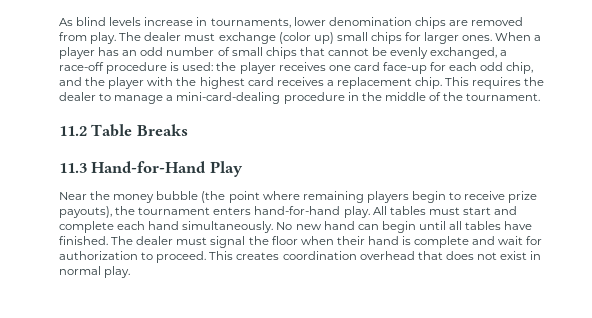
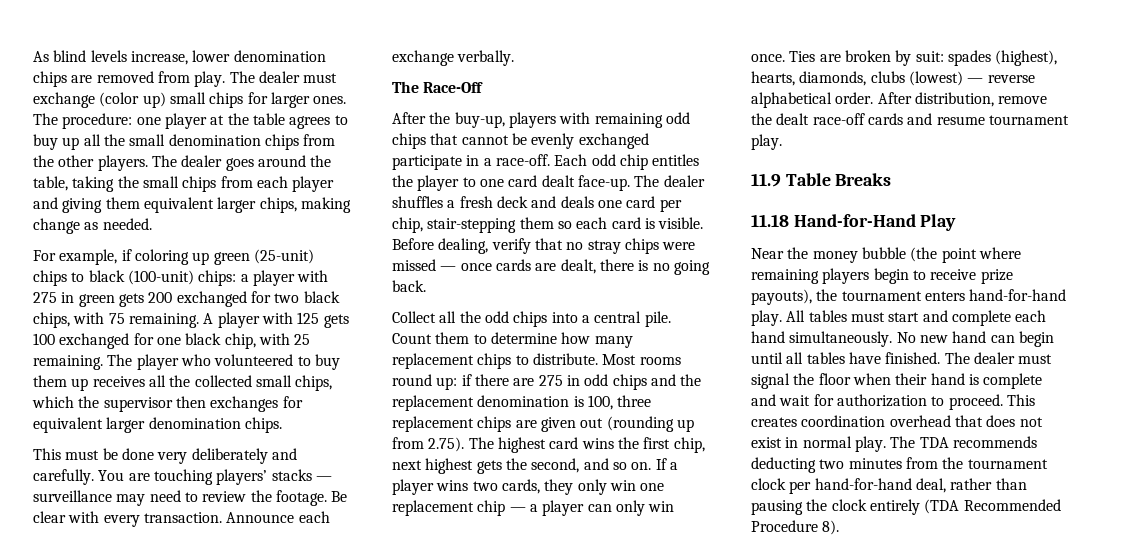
[144,17,291,28] increase in tournaments, -> [130,51,188,65] increase,
[495,32,542,41] [59,47,263,59] When a player has an odd number of small -> [33,113,348,129] [33,134,336,150] [33,155,332,171] [33,176,335,192] [33,197,351,213] [33,218,152,234] [33,249,314,265] [33,270,329,286] [33,291,340,307] [33,312,349,328] [33,333,311,349] [33,354,340,370] [33,375,333,391] [32,396,303,412] [33,417,282,433] [33,448,297,464] [33,469,332,485] [33,490,348,506] [33,511,330,527] [392,50,515,66] [392,81,484,93] [392,112,690,128] The procedure: one player at the table agrees to buy up all the small denomination chips from the other players. The dealer goes around the table, taking the small chips from each player and giving them equivalent larger chips, making change as needed. // For example, if coloring up green (25-unit) chips to black (100-unit) chips: a player with 275 in green gets 200 exchanged for two black chips, with 75 remaining. A player with 125 gets 100 exchanged for one black chip, with 25 remaining. The player who volunteered to buy them up receives all the collected small chips, which the supervisor then exchanges for equivalent larger denomination chips. // This must be done very deliberately and carefully. You are touching players’ stacks — surveillance may need to review the footage. Be clear with every transaction. Announce each exchange verbally. // The Race-Off // After the buy-up, players with remaining odd
[430,47,508,59] [59,62,534,74] [59,77,545,89] [59,92,541,104] [59,126,87,136] exchanged, a race-off procedure is used: the player receives one card face-up for each odd chip, and the player with the highest card receives a replacement chip. This requires the dealer to manage a mini-card-dealing procedure in the middle of the tournament. // 11.2 -> [578,133,649,149] [392,154,700,170] [392,175,705,191] [392,196,682,212] [392,217,704,233] [392,238,696,254] [392,259,710,275] [392,280,426,292] [392,311,671,327] [392,332,633,348] [392,353,681,369] [392,374,702,390] [392,395,652,411] [392,416,694,432] [392,437,705,453] [392,458,678,474] [392,479,665,495] [392,500,675,516] [751,50,1058,66] [751,71,1035,86] [751,92,1048,108] [751,113,1069,125] [751,134,782,150] [751,173,781,187] exchanged participate in a race-off. Each odd chip entitles the player to one card dealt face-up. The dealer shuffles a fresh deck and deals one card per chip, stair-stepping them so each card is visible. Before dealing, verify that no stray chips were missed — once cards are dealt, there is no going back. // Collect all the odd chips into a central pile. Count them to determine how many replacement chips to distribute. Most rooms round up: if there are 275 in odd chips and the replacement denomination is 100, three replacement chips are given out (rounding up from 2.75). The highest card wins the first chip, next highest gets the second, and so on. If a player wins two cards, they only win one replacement chip — a player can only win once. Ties are broken by suit: spades (highest), hearts, diamonds, clubs (lowest) — reverse alphabetical order. After distribution, remove the dealt race-off cards and resume tournament play. // 11.9
[59,163,87,173] 11.3 -> [751,214,789,227] 11.18
(131, 272) none -> [890,436,1037,448] [751,457,1048,473] [751,478,1027,494] [751,499,1061,515] [751,520,840,535] The TDA recommends deducting two minutes from the tournament clock per hand-for-hand deal, rather than pausing the clock entirely (TDA Recommended Procedure 8).

